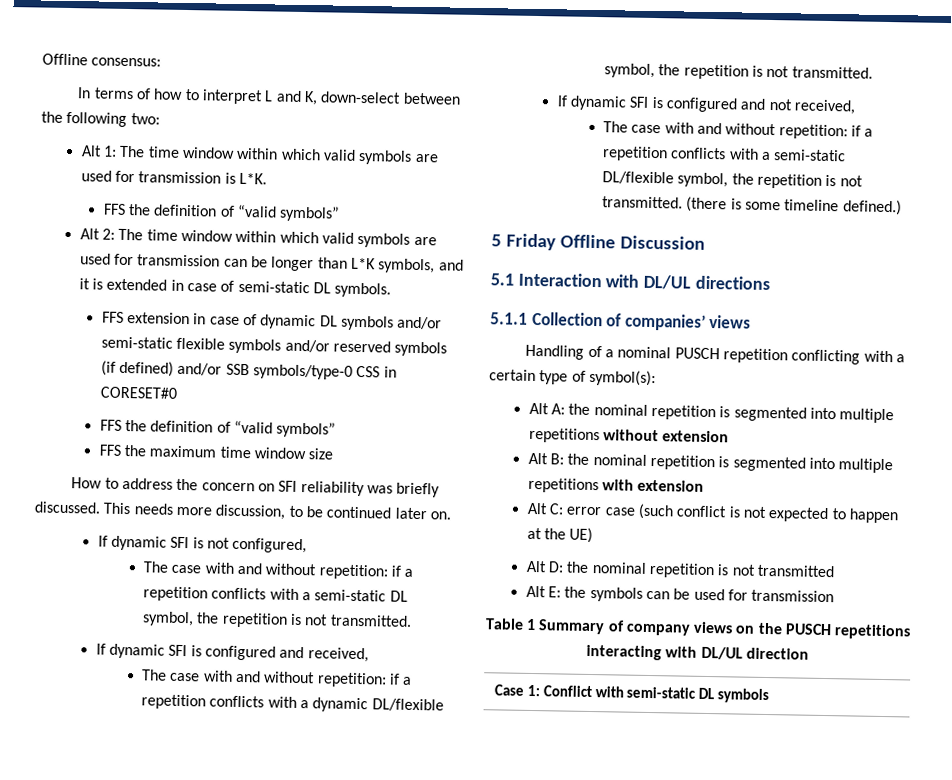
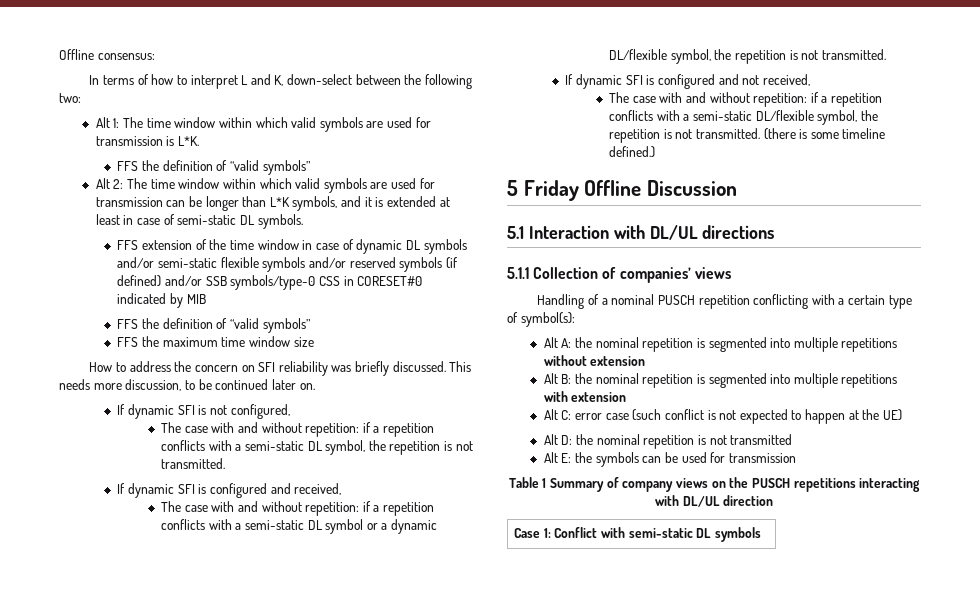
(168, 284) none -> [439,197,450,207] [95,214,120,225] at least
(191, 318) none -> [195,239,299,250] of the time window
(177, 392) none -> [117,293,206,308] indicated by MIB
(310, 704) none -> [244,519,388,534] semi-static DL symbol or a

